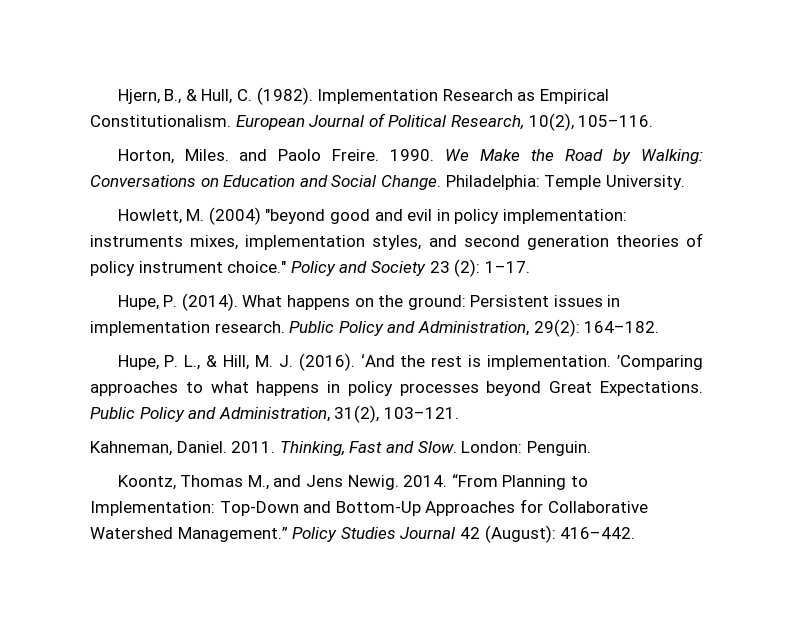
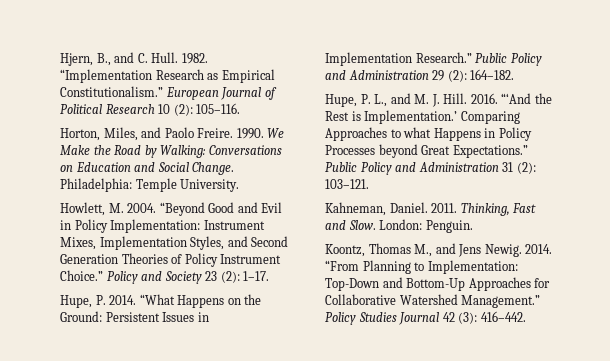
[185,87,439,105] & Hull, C. (1982). Implementation -> [114,52,208,64] [60,69,152,83] and C. Hull. 1982. “Implementation
[90,115,231,127] Constitutionalism. -> [60,86,163,97] Constitutionalism.”
[450,113,574,131] Research, 10(2), -> [105,104,193,116] Research 10 (2):
[184,149,229,161] Miles. -> [103,127,138,141] Miles,
[208,207,627,225] [90,233,703,250] [90,261,287,276] (2004) "beyond good and evil in policy implementation: instruments mixes, implementation styles, and second generation theories of policy instrument choice." -> [127,202,283,216] [60,219,265,233] [60,236,289,250] [60,253,282,267] [60,270,103,281] 2004. “Beyond Good and Evil in Policy Implementation: Instrument Mixes, Implementation Styles, and Second Generation Theories of Policy Instrument Choice.”
[181,293,621,311] [90,319,660,337] [117,353,703,371] [90,381,479,396] (2014). What happens on the ground: Persistent issues in implementation research. Public Policy and Administration, 29(2): 164–182. // Hupe, P. L., & Hill, M. J. (2016). ‘And the rest is implementation. ’Comparing approaches to what happens in policy processes -> [109,294,262,308] [60,311,209,322] [325,52,542,66] [325,69,515,82] [325,93,552,107] [325,110,520,124] [325,127,532,141] [325,145,375,155] 2014. “What Happens on the Ground: Persistent Issues in Implementation Research.” Public Policy and Administration 29 (2): 164–182. // Hupe, P. L., and M. J. Hill. 2016. “‘And the Rest is Implementation.’ Comparing Approaches to what Happens in Policy Processes
[600,381,703,396] [90,405,380,423] Expectations. Public Policy and Administration, 31(2), -> [452,145,528,158] [325,162,536,175] Expectations.” Public Policy and Administration 31 (2):
[484,525,556,543] (August): -> [458,312,478,324] (3):

